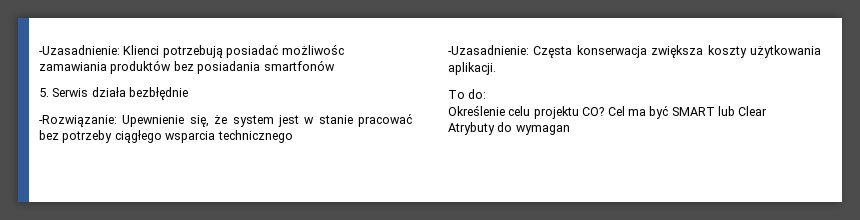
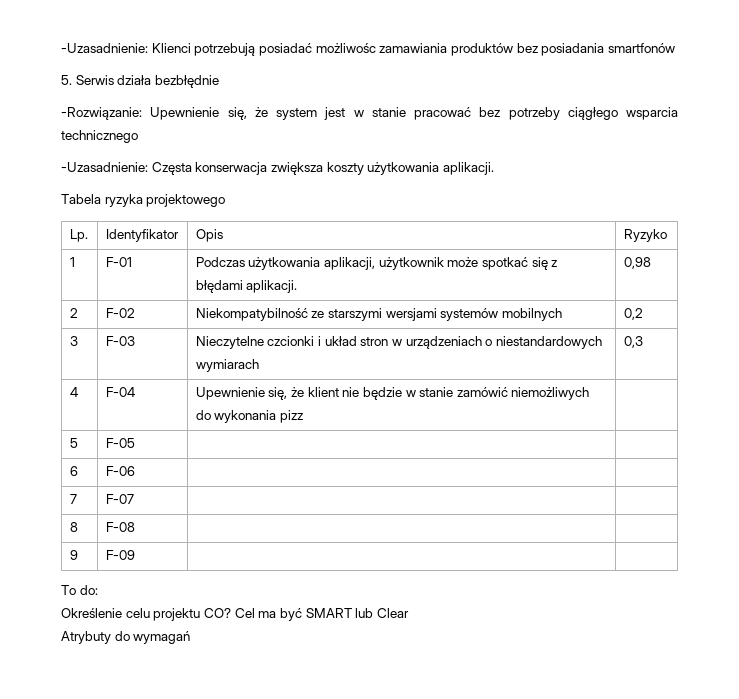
(496, 68) none -> [61,194,226,207] [69,229,88,242] [105,229,179,242] [195,229,223,242] [623,229,667,242] [69,257,75,267] [105,257,132,267] [195,257,558,270] [195,280,298,293] [623,257,651,269] [69,308,78,318] [105,308,135,318] [195,308,562,321] [623,308,643,320] [69,336,78,346] [105,336,135,346] [195,336,602,349] [195,359,259,372] [623,336,643,348] [69,387,78,397] [105,387,135,397] [195,387,590,400] [195,410,303,423] [69,438,78,448] [105,438,135,448] [69,466,78,476] [105,466,135,476] [69,494,77,504] [105,494,134,504] [69,522,78,532] [105,522,135,532] [69,550,78,560] [105,550,135,560] // Tabela ryzyka projektowego // Lp. | Identyfikator | Opis | Ryzyko // 1 | F-01 | Podczas użytkowania aplikacji, użytkownik może spotkać się z błędami aplikacji. | 0,98 // 2 | F-02 | Niekompatybilność ze starszymi wersjami systemów mobilnych | 0,2 // 3 | F-03 | Nieczytelne czcionki i układ stron w urządzeniach o niestandardowych wymiarach | 0,3 // 4 | F-04 | Upewnienie się, że klient nie będzie w stanie zamówić niemożliwych do wykonania pizz | // 5 | F-05 | | // 6 | F-06 | | // 7 | F-07 | | // 8 | F-08 | | // 9 | F-09 | |
[515,125,570,135] wymagan -> [133,631,191,644] wymagań

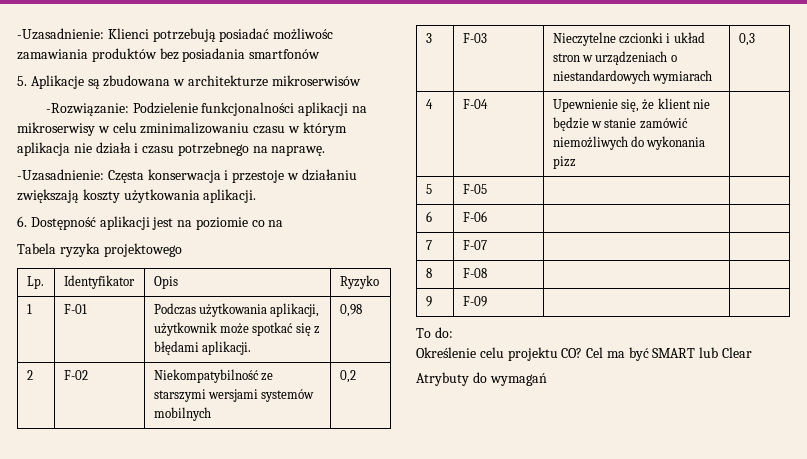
[75,75,219,88] [61,107,678,120] [61,130,138,143] [61,162,494,175] Serwis działa bezbłędnie // -Rozwiązanie: Upewnienie się, że system jest w stanie pracować bez potrzeby ciągłego wsparcia technicznego // -Uzasadnienie: Częsta konserwacja zwiększa koszty użytkowania aplikacji. -> [30,75,361,89] [45,102,367,116] [17,122,347,136] [17,142,326,156] [17,169,357,183] [17,189,257,203] [17,216,284,230] Aplikacje są zbudowana w architekturze mikroserwisów // -Rozwiązanie: Podzielenie funkcjonalności aplikacji na mikroserwisy w celu zminimalizowaniu czasu w którym aplikacja nie działa i czasu potrzebnego na naprawę. // -Uzasadnienie: Częsta konserwacja i przestoje w działaniu zwiększają koszty użytkowania aplikacji. // 6. Dostępność aplikacji jest na poziomie co na

